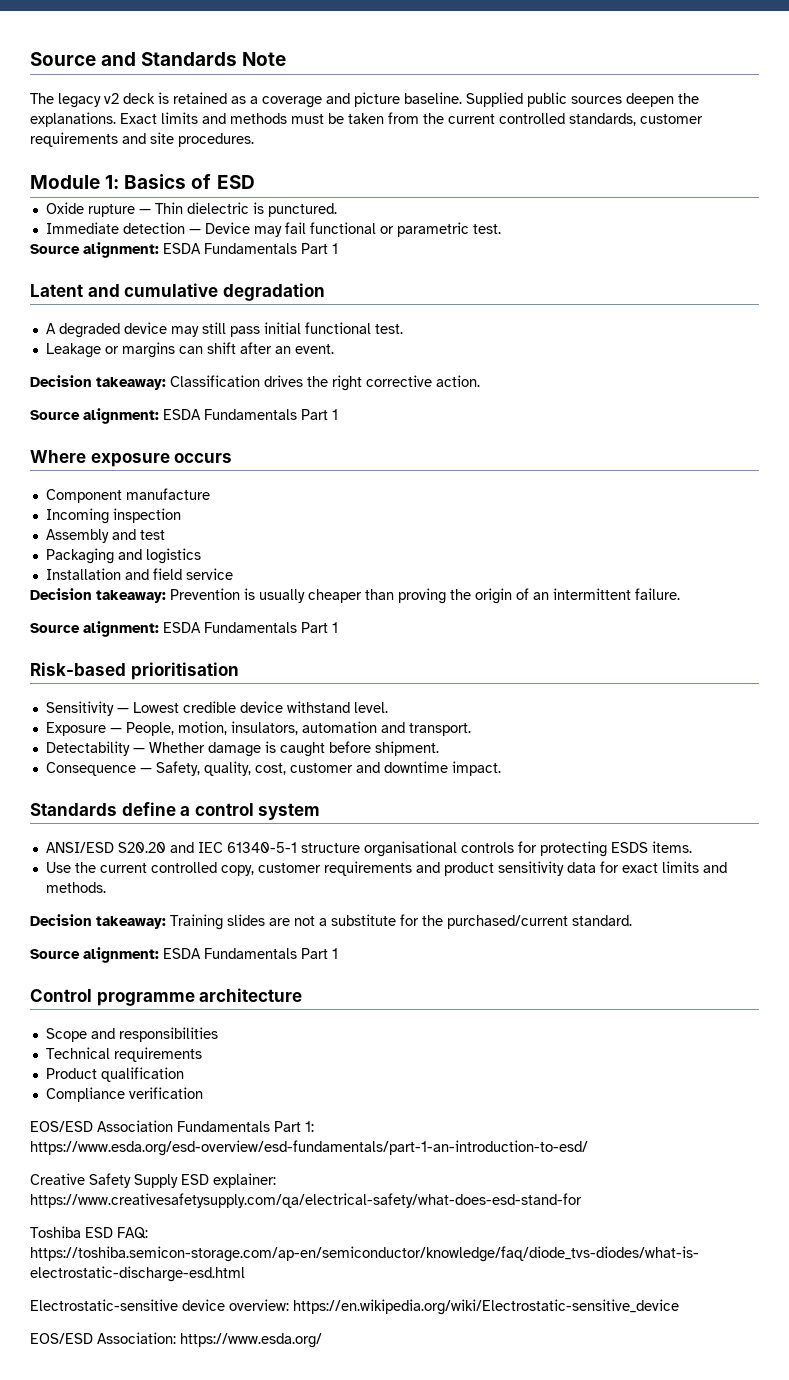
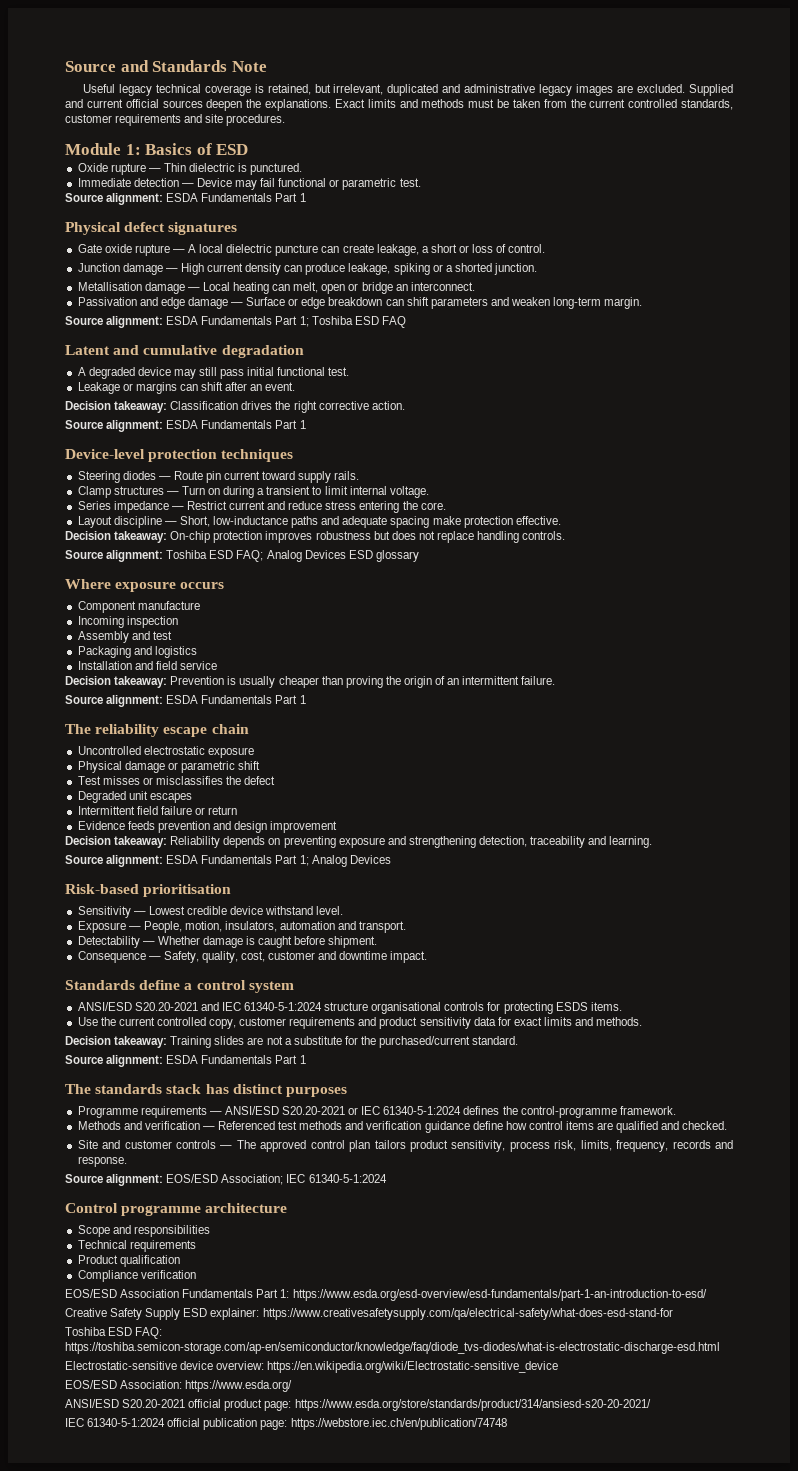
[30,92,567,108] The legacy v2 deck is retained as a coverage and picture baseline. Supplied public -> [82,84,733,96] [65,99,159,108] Useful legacy technical coverage is retained, but irrelevant, duplicated and administrative legacy images are excluded. Supplied and current official
(338, 248) none -> [65,222,238,235] [77,244,546,256] [77,263,538,275] [77,282,475,294] [77,297,643,309] [65,316,406,328] // Physical defect signatures // Gate oxide rupture — A local dielectric puncture can create leakage, a short or loss of control. // Junction damage — High current density can produce leakage, spiking or a shorted junction. // Metallisation damage — Local heating can melt, open or bridge an interconnect. // Passivation and edge damage — Surface or edge breakdown can shift parameters and weaken long-term margin. // Source alignment: ESDA Fundamentals Part 1; Toshiba ESD FAQ
(338, 414) none -> [65,449,294,462] [77,471,360,483] [77,486,429,498] [77,501,446,513] [77,516,561,528] [65,531,566,543] [65,550,419,562] // Device-level protection techniques // Steering diodes — Route pin current toward supply rails. // Clamp structures — Turn on during a transient to limit internal voltage. // Series impedance — Restrict current and reduce stress entering the core. // Layout discipline — Short, low-inductance paths and adequate spacing make protection effective. // Decision takeaway: On-chip protection improves robustness but does not replace handling controls. // Source alignment: Toshiba ESD FAQ; Analog Devices ESD glossary
(338, 627) none -> [65,724,249,737] [77,746,254,758] [77,761,261,773] [77,776,276,785] [77,791,192,803] [77,806,238,815] [77,821,338,833] [65,836,653,848] [65,855,391,867] // The reliability escape chain // Uncontrolled electrostatic exposure // Physical damage or parametric shift // Test misses or misclassifies the defect // Degraded unit escapes // Intermittent field failure or return // Evidence feeds prevention and design improvement // Decision takeaway: Reliability depends on preventing exposure and strengthening detection, traceability and learning. // Source alignment: ESDA Fundamentals Part 1; Analog Devices
[117,842,166,853] S20.20 -> [134,1002,198,1011] S20.20-2021
[226,842,297,853] 61340-5-1 -> [244,1002,323,1011] 61340-5-1:2024
(338, 953) none -> [65,1084,347,1097] [77,1106,676,1118] [77,1121,728,1133] [77,1140,733,1152] [77,1156,127,1167] [65,1174,387,1186] // The standards stack has distinct purposes // Programme requirements — ANSI/ESD S20.20-2021 or IEC 61340-5-1:2024 defines the control-programme framework. // Methods and verification — Referenced test methods and verification guidance define how control items are qualified and checked. // Site and customer controls — The approved control plan tailors product sensitivity, process risk, limits, frequency, records and response. // Source alignment: EOS/ESD Association; IEC 61340-5-1:2024
(322, 1340) none -> [65,1399,651,1411] [65,1418,507,1430] // ANSI/ESD S20.20-2021 official product page: https://www.esda.org/store/standards/product/314/ansiesd-s20-20-2021/ // IEC 61340-5-1:2024 official publication page: https://webstore.iec.ch/en/publication/74748

